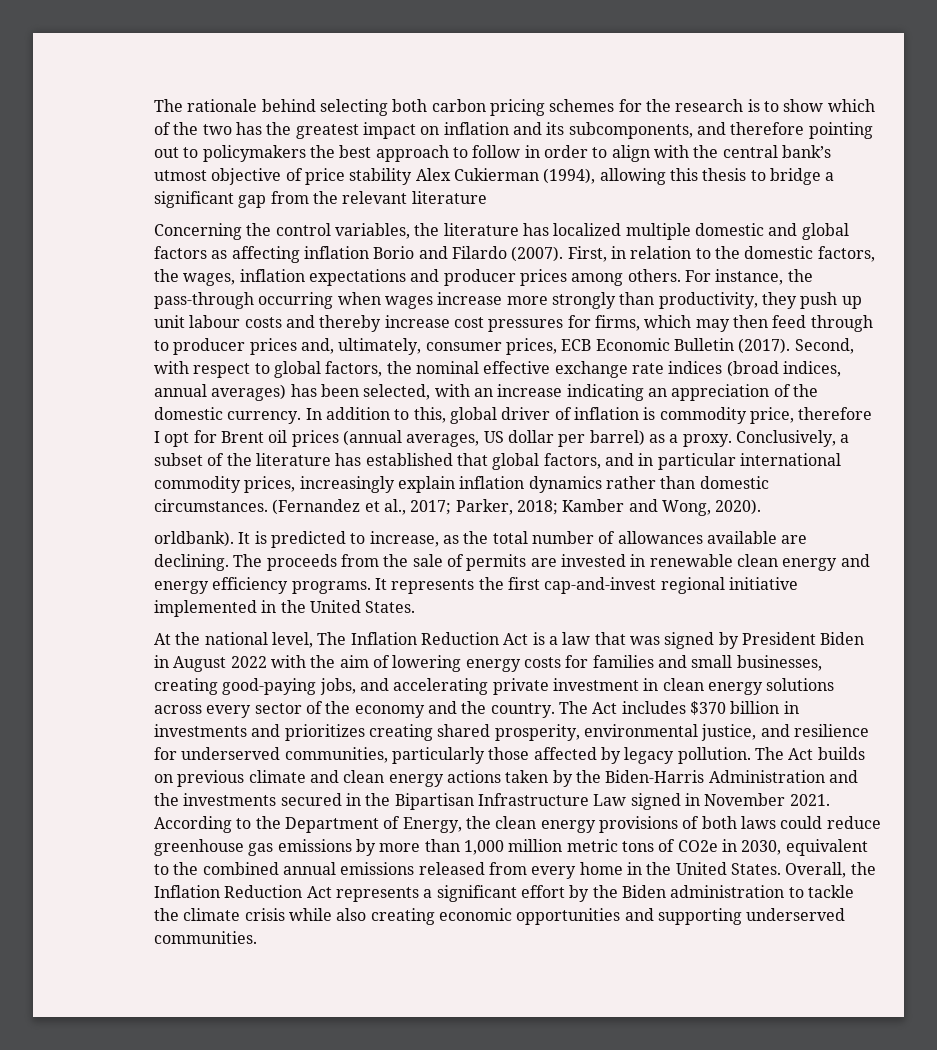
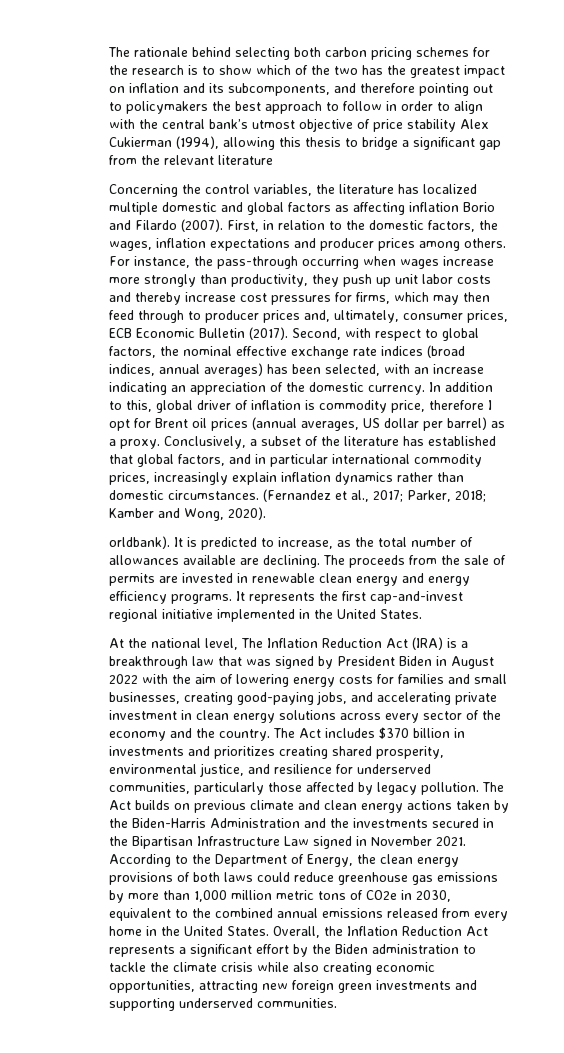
[189,315,241,328] labour -> [422,274,454,284] labor
(529, 639) none -> [412,637,444,650] (IRA)
(558, 640) none -> [109,656,189,669] breakthrough
[516,908,621,925] opportunities -> [109,980,452,993] opportunities, attracting new foreign green investments

